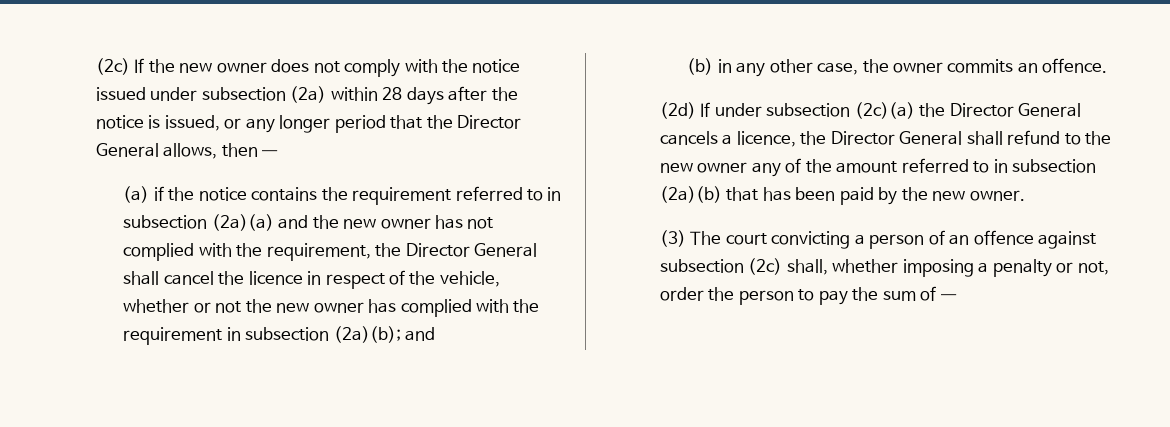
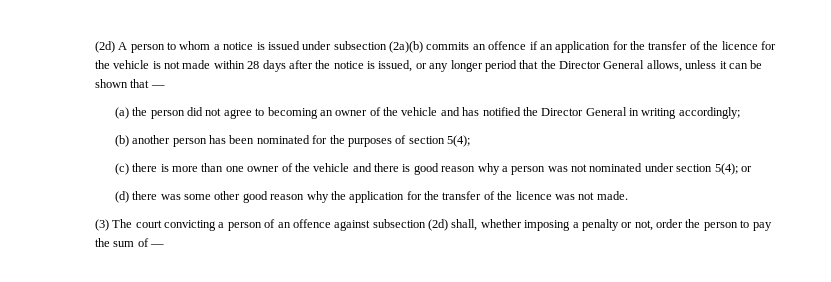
[95,58,521,77] [95,86,327,103] (2c) If the new owner does not comply with the notice issued under subsection (2a) -> [94,41,776,53] [94,60,211,69] (2d) A person to whom a notice is issued under subsection (2a)(b) commits an offence if an application for the transfer of the licence for the vehicle is not made
[221,143,279,157] [123,186,562,205] [123,214,494,231] [123,243,538,261] [123,270,500,289] [123,299,540,317] [123,326,436,345] [687,58,1108,77] [659,102,1082,119] [659,130,1111,147] [659,158,1096,177] [659,186,1025,205] then — // (a) if the notice contains the requirement referred to in subsection (2a)(a) and the new owner has not complied with the requirement, the Director General shall cancel the licence in respect of the vehicle, whether or not the new owner has complied with the requirement in subsection (2a)(b); and // (b) in any other case, the owner commits an offence. // (2d) If under subsection (2c)(a) the Director General cancels a licence, the Director General shall refund to the new owner any of the amount referred to in subsection (2a)(b) that has been paid by the new owner. -> [685,60,763,69] [94,79,165,88] [114,107,740,119] [114,135,471,147] [114,163,752,175] [114,191,628,203] unless it can be shown that — // (a) the person did not agree to becoming an owner of the vehicle and has notified the Director General in writing accordingly; // (b) another person has been nominated for the purposes of section 5(4); // (c) there is more than one owner of the vehicle and there is good reason why a person was not nominated under section 5(4); or // (d) there was some other good reason why the application for the transfer of the licence was not made.
[748,258,783,275] (2c) -> [428,219,449,231] (2d)

